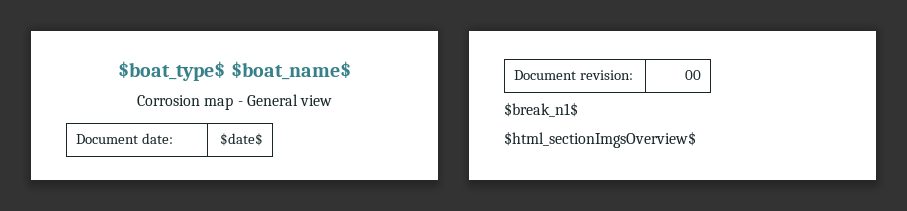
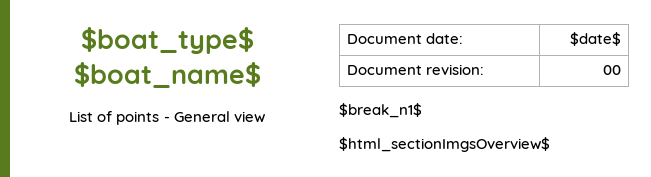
[136,95,234,110] Corrosion map -> [69,111,160,125] List of points

